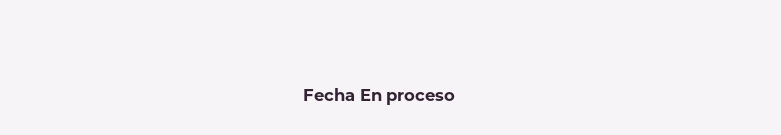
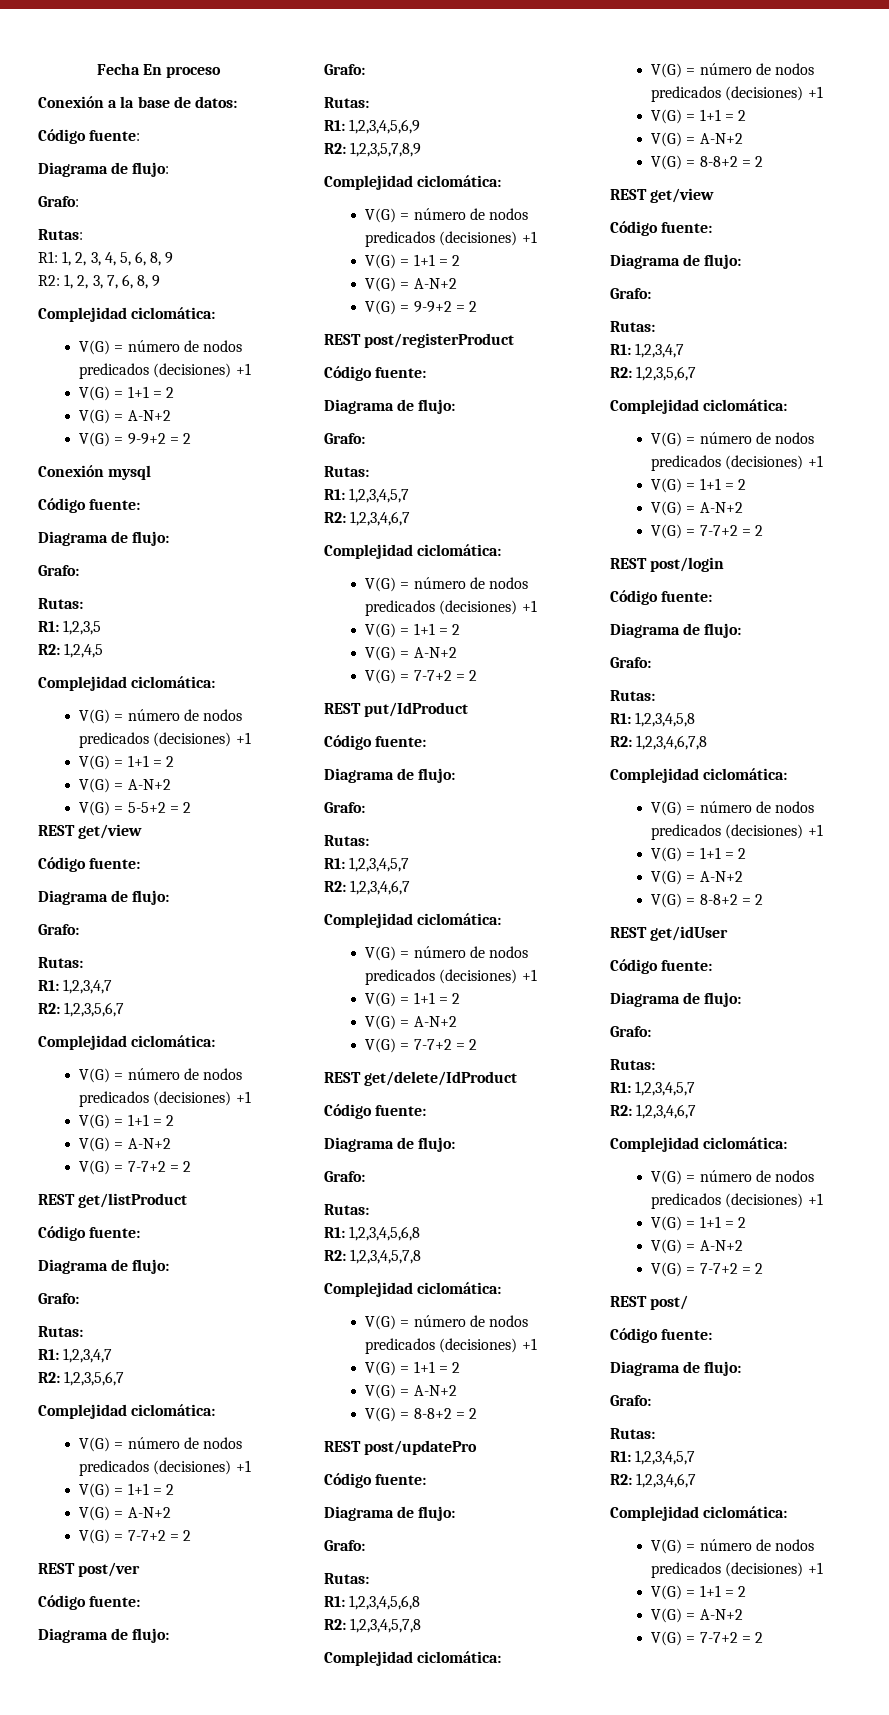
(455, 98) none -> [38,96,237,108] [38,129,141,144] [38,162,170,177] [38,196,79,207] [38,229,83,240] [38,251,174,266] [38,274,161,289] [38,307,216,322] [79,340,243,355] [79,363,251,379] [79,386,175,401] [79,409,171,424] [79,432,192,447] [38,465,152,480] [38,498,141,513] [38,531,170,546] [38,565,79,576] [38,598,83,609] [38,620,102,635] [38,643,104,658] [38,676,216,691] [79,709,243,724] [79,732,251,748] [79,755,175,770] [79,778,171,793] [79,801,192,816] [38,824,143,839] [38,857,141,872] [38,890,170,905] [38,924,79,935] [38,957,83,968] [38,979,113,994] [38,1002,125,1017] [38,1035,216,1050] [79,1068,243,1083] [79,1091,251,1107] [79,1114,175,1129] [79,1137,171,1152] [79,1160,192,1175] [38,1193,188,1208] [38,1226,141,1241] [38,1259,170,1274] [38,1293,79,1304] [38,1326,83,1337] [38,1348,113,1363] [38,1371,125,1386] [38,1404,216,1419] [79,1437,243,1452] [79,1460,251,1476] [79,1483,175,1498] [79,1506,171,1521] [79,1529,192,1544] [38,1562,141,1577] [38,1595,141,1610] [38,1628,170,1643] [324,64,365,75] [324,97,369,108] [324,119,421,134] [324,142,422,157] [324,175,502,190] [365,208,529,223] [365,231,537,247] [365,254,461,269] [365,277,457,292] [365,300,478,315] [324,333,515,348] [324,366,427,381] [324,399,456,414] [324,433,365,444] [324,466,369,477] [324,488,410,503] [324,511,411,526] [324,544,502,559] [365,577,529,592] [365,600,537,616] [365,623,461,638] [365,646,457,661] [365,669,478,684] [324,702,469,717] [324,735,427,750] [324,768,456,783] [324,802,365,813] [324,835,369,846] [324,857,410,872] [324,880,411,895] [324,913,502,928] [365,946,529,961] [365,969,537,985] [365,992,461,1007] [365,1015,457,1030] [365,1038,478,1053] [324,1071,518,1086] [324,1104,427,1119] [324,1137,456,1152] [324,1171,365,1182] [324,1204,369,1215] [324,1226,421,1241] [324,1249,422,1264] [324,1282,502,1297] [365,1315,529,1330] [365,1338,537,1354] [365,1361,461,1376] [365,1384,457,1399] [365,1407,478,1422] [324,1440,478,1455] [324,1473,427,1488] [324,1506,456,1521] [324,1540,365,1551] [324,1573,369,1584] [324,1595,421,1610] [324,1618,422,1633] [324,1651,502,1666] [651,63,815,78] [651,86,823,102] [651,109,747,124] [651,132,743,147] [651,155,764,170] [610,188,715,203] [610,221,713,236] [610,254,742,269] [610,288,651,299] [610,321,655,332] [610,343,685,358] [610,366,697,381] [610,399,788,414] [651,432,815,447] [651,455,823,471] [651,478,747,493] [651,501,743,516] [651,524,764,539] [610,557,725,572] [610,590,713,605] [610,623,742,638] [610,657,651,668] [610,690,655,701] [610,712,696,727] [610,735,708,750] [610,768,788,783] [651,801,815,816] [651,824,823,840] [651,847,747,862] [651,870,743,885] [651,893,764,908] [610,926,729,941] [610,959,713,974] [610,992,742,1007] [610,1026,651,1037] [610,1059,655,1070] [610,1081,696,1096] [610,1104,697,1119] [610,1137,788,1152] [651,1170,815,1185] [651,1193,823,1209] [651,1216,747,1231] [651,1239,743,1254] [651,1262,764,1277] [610,1295,689,1310] [610,1328,713,1343] [610,1361,742,1376] [610,1395,651,1406] [610,1428,655,1439] [610,1450,696,1465] [610,1473,697,1488] [610,1506,788,1521] [651,1539,815,1554] [651,1562,823,1578] [651,1585,747,1600] [651,1608,743,1623] [651,1631,764,1646] // Conexión a la base de datos: // Código fuente: // Diagrama de flujo: // Grafo: // Rutas: // R1: 1, 2, 3, 4, 5, 6, 8, 9 // R2: 1, 2, 3, 7, 6, 8, 9 // Complejidad ciclomática: // V(G) = número de nodos predicados (decisiones) +1 // V(G) = 1+1 = 2 // V(G) = A-N+2 // V(G) = 9-9+2 = 2 // Conexión mysql // Código fuente: // Diagrama de flujo: // Grafo: // Rutas: // R1: 1,2,3,5 // R2: 1,2,4,5 // Complejidad ciclomática: // V(G) = número de nodos predicados (decisiones) +1 // V(G) = 1+1 = 2 // V(G) = A-N+2 // V(G) = 5-5+2 = 2 // REST get/view // Código fuente: // Diagrama de flujo: // Grafo: // Rutas: // R1: 1,2,3,4,7 // R2: 1,2,3,5,6,7 // Complejidad ciclomática: // V(G) = número de nodos predicados (decisiones) +1 // V(G) = 1+1 = 2 // V(G) = A-N+2 // V(G) = 7-7+2 = 2 // REST get/listProduct // Código fuente: // Diagrama de flujo: // Grafo: // Rutas: // R1: 1,2,3,4,7 // R2: 1,2,3,5,6,7 // Complejidad ciclomática: // V(G) = número de nodos predicados (decisiones) +1 // V(G) = 1+1 = 2 // V(G) = A-N+2 // V(G) = 7-7+2 = 2 // REST post/ver // Código fuente: // Diagrama de flujo: // Grafo: // Rutas: // R1: 1,2,3,4,5,6,9 // R2: 1,2,3,5,7,8,9 // Complejidad ciclomática: // V(G) = número de nodos predicados (decisiones) +1 // V(G) = 1+1 = 2 // V(G) = A-N+2 // V(G) = 9-9+2 = 2 // REST post/registerProduct // Código fuente: // Diagrama de flujo: // Grafo: // Rutas: // R1: 1,2,3,4,5,7 // R2: 1,2,3,4,6,7 // Complejidad ciclomática: // V(G) = número de nodos predicados (decisiones) +1 // V(G) = 1+1 = 2 // V(G) = A-N+2 // V(G) = 7-7+2 = 2 // REST put/IdProduct // Código fuente: // Diagrama de flujo: // Grafo: // Rutas: // R1: 1,2,3,4,5,7 // R2: 1,2,3,4,6,7 // Complejidad ciclomática: // V(G) = número de nodos predicados (decisiones) +1 // V(G) = 1+1 = 2 // V(G) = A-N+2 // V(G) = 7-7+2 = 2 // REST get/delete/IdProduct // Código fuente: // Diagrama de flujo: // Grafo: // Rutas: // R1: 1,2,3,4,5,6,8 // R2: 1,2,3,4,5,7,8 // Complejidad ciclomática: // V(G) = número de nodos predicados (decisiones) +1 // V(G) = 1+1 = 2 // V(G) = A-N+2 // V(G) = 8-8+2 = 2 // REST post/updatePro // Código fuente: // Diagrama de flujo: // Grafo: // Rutas: // R1: 1,2,3,4,5,6,8 // R2: 1,2,3,4,5,7,8 // Complejidad ciclomática: // V(G) = número de nodos predicados (decisiones) +1 // V(G) = 1+1 = 2 // V(G) = A-N+2 // V(G) = 8-8+2 = 2 // REST get/view // Código fuente: // Diagrama de flujo: // Grafo: // Rutas: // R1: 1,2,3,4,7 // R2: 1,2,3,5,6,7 // Complejidad ciclomática: // V(G) = número de nodos predicados (decisiones) +1 // V(G) = 1+1 = 2 // V(G) = A-N+2 // V(G) = 7-7+2 = 2 // REST post/login // Código fuente: // Diagrama de flujo: // Grafo: // Rutas: // R1: 1,2,3,4,5,8 // R2: 1,2,3,4,6,7,8 // Complejidad ciclomática: // V(G) = número de nodos predicados (decisiones) +1 // V(G) = 1+1 = 2 // V(G) = A-N+2 // V(G) = 8-8+2 = 2 // REST get/idUser // Código fuente: // Diagrama de flujo: // Grafo: // Rutas: // R1: 1,2,3,4,5,7 // R2: 1,2,3,4,6,7 // Complejidad ciclomática: // V(G) = número de nodos predicados (decisiones) +1 // V(G) = 1+1 = 2 // V(G) = A-N+2 // V(G) = 7-7+2 = 2 // REST post/ // Código fuente: // Diagrama de flujo: // Grafo: // Rutas: // R1: 1,2,3,4,5,7 // R2: 1,2,3,4,6,7 // Complejidad ciclomática: // V(G) = número de nodos predicados (decisiones) +1 // V(G) = 1+1 = 2 // V(G) = A-N+2 // V(G) = 7-7+2 = 2

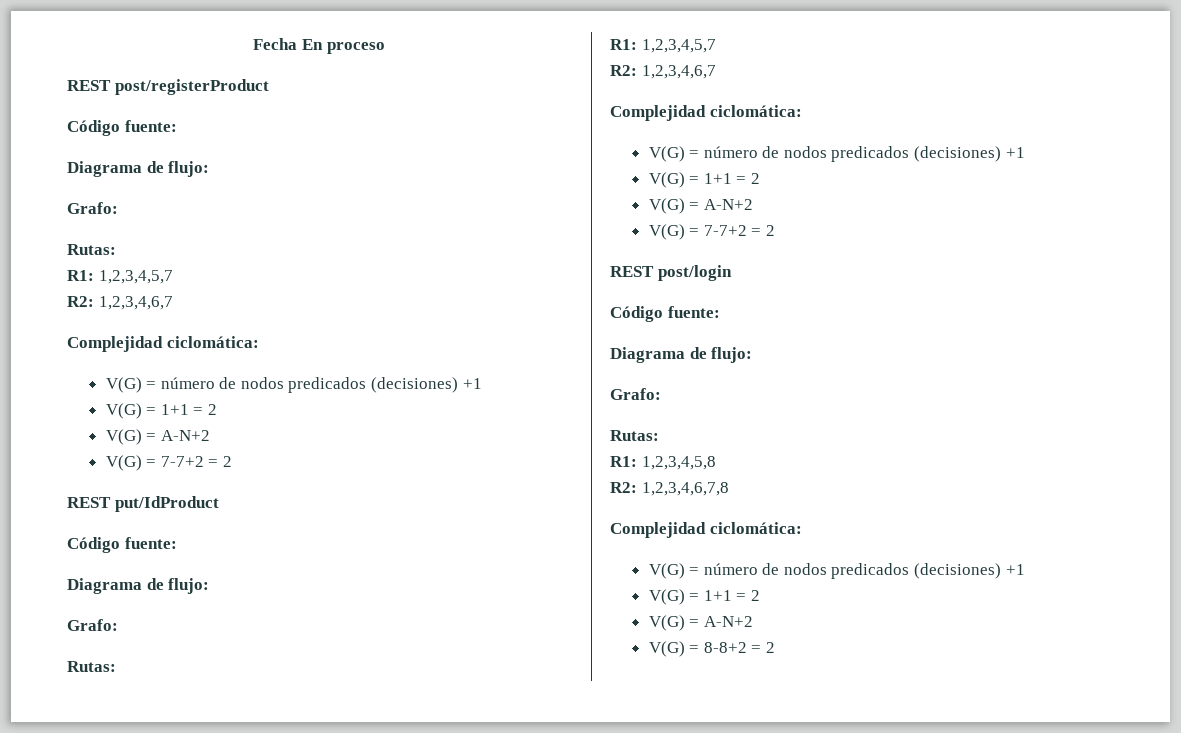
[38,96,237,108] [38,129,141,144] [38,162,170,177] [38,196,79,207] [38,229,83,240] [38,251,174,266] [38,274,161,289] [38,307,216,322] [79,340,243,355] [79,363,251,379] [79,386,175,401] [79,409,171,424] [79,432,192,447] [38,465,152,480] [38,498,141,513] [38,531,170,546] [38,565,79,576] [38,598,83,609] [38,620,102,635] [38,643,104,658] [38,676,216,691] [79,709,243,724] [79,732,251,748] [79,755,175,770] [79,778,171,793] [79,801,192,816] [38,824,143,839] [38,857,141,872] [38,890,170,905] [38,924,79,935] [38,957,83,968] [38,979,113,994] [38,1002,125,1017] [38,1035,216,1050] [79,1068,243,1083] [79,1091,251,1107] [79,1114,175,1129] [79,1137,171,1152] [79,1160,192,1175] [38,1193,188,1208] [38,1226,141,1241] [38,1259,170,1274] [38,1293,79,1304] [38,1326,83,1337] [38,1348,113,1363] [38,1371,125,1386] [38,1404,216,1419] [79,1437,243,1452] [79,1460,251,1476] [79,1483,175,1498] [79,1506,171,1521] [79,1529,192,1544] [38,1562,141,1577] [38,1595,141,1610] [38,1628,170,1643] [324,64,365,75] [324,97,369,108] [324,119,421,134] [324,142,422,157] [324,175,502,190] [365,208,529,223] [365,231,537,247] [365,254,461,269] [365,277,457,292] [365,300,478,315] // Conexión a la base de datos: // Código fuente: // Diagrama de flujo: // Grafo: // Rutas: // R1: 1, 2, 3, 4, 5, 6, 8, 9 // R2: 1, 2, 3, 7, 6, 8, 9 // Complejidad ciclomática: // V(G) = número de nodos predicados (decisiones) +1 // V(G) = 1+1 = 2 // V(G) = A-N+2 // V(G) = 9-9+2 = 2 // Conexión mysql // Código fuente: // Diagrama de flujo: // Grafo: // Rutas: // R1: 1,2,3,5 // R2: 1,2,4,5 // Complejidad ciclomática: // V(G) = número de nodos predicados (decisiones) +1 // V(G) = 1+1 = 2 // V(G) = A-N+2 // V(G) = 5-5+2 = 2 // REST get/view // Código fuente: // Diagrama de flujo: // Grafo: // Rutas: // R1: 1,2,3,4,7 // R2: 1,2,3,5,6,7 // Complejidad ciclomática: // V(G) = número de nodos predicados (decisiones) +1 // V(G) = 1+1 = 2 // V(G) = A-N+2 // V(G) = 7-7+2 = 2 // REST get/listProduct // Código fuente: // Diagrama de flujo: // Grafo: // Rutas: // R1: 1,2,3,4,7 // R2: 1,2,3,5,6,7 // Complejidad ciclomática: // V(G) = número de nodos predicados (decisiones) +1 // V(G) = 1+1 = 2 // V(G) = A-N+2 // V(G) = 7-7+2 = 2 // REST post/ver // Código fuente: // Diagrama de flujo: // Grafo: // Rutas: // R1: 1,2,3,4,5,6,9 // R2: 1,2,3,5,7,8,9 // Complejidad ciclomática: // V(G) = número de nodos predicados (decisiones) +1 // V(G) = 1+1 = 2 // V(G) = A-N+2 // V(G) = 9-9+2 = 2 -> (385, 48) none
[324,1071,518,1086] [324,1104,427,1119] [324,1137,456,1152] [324,1171,365,1182] [324,1204,369,1215] [324,1226,421,1241] [324,1249,422,1264] [324,1282,502,1297] [365,1315,529,1330] [365,1338,537,1354] [365,1361,461,1376] [365,1384,457,1399] [365,1407,478,1422] [324,1440,478,1455] [324,1473,427,1488] [324,1506,456,1521] [324,1540,365,1551] [324,1573,369,1584] [324,1595,421,1610] [324,1618,422,1633] [324,1651,502,1666] [651,63,815,78] [651,86,823,102] [651,109,747,124] [651,132,743,147] [651,155,764,170] [610,188,715,203] [610,221,713,236] [610,254,742,269] [610,288,651,299] [610,321,655,332] [610,343,685,358] [610,366,697,381] [610,399,788,414] [651,432,815,447] [651,455,823,471] [651,478,747,493] [651,501,743,516] [651,524,764,539] // REST get/delete/IdProduct // Código fuente: // Diagrama de flujo: // Grafo: // Rutas: // R1: 1,2,3,4,5,6,8 // R2: 1,2,3,4,5,7,8 // Complejidad ciclomática: // V(G) = número de nodos predicados (decisiones) +1 // V(G) = 1+1 = 2 // V(G) = A-N+2 // V(G) = 8-8+2 = 2 // REST post/updatePro // Código fuente: // Diagrama de flujo: // Grafo: // Rutas: // R1: 1,2,3,4,5,6,8 // R2: 1,2,3,4,5,7,8 // Complejidad ciclomática: // V(G) = número de nodos predicados (decisiones) +1 // V(G) = 1+1 = 2 // V(G) = A-N+2 // V(G) = 8-8+2 = 2 // REST get/view // Código fuente: // Diagrama de flujo: // Grafo: // Rutas: // R1: 1,2,3,4,7 // R2: 1,2,3,5,6,7 // Complejidad ciclomática: // V(G) = número de nodos predicados (decisiones) +1 // V(G) = 1+1 = 2 // V(G) = A-N+2 // V(G) = 7-7+2 = 2 -> (775, 230) none
[610,926,729,941] [610,959,713,974] [610,992,742,1007] [610,1026,651,1037] [610,1059,655,1070] [610,1081,696,1096] [610,1104,697,1119] [610,1137,788,1152] [651,1170,815,1185] [651,1193,823,1209] [651,1216,747,1231] [651,1239,743,1254] [651,1262,764,1277] [610,1295,689,1310] [610,1328,713,1343] [610,1361,742,1376] [610,1395,651,1406] [610,1428,655,1439] [610,1450,696,1465] [610,1473,697,1488] [610,1506,788,1521] [651,1539,815,1554] [651,1562,823,1578] [651,1585,747,1600] [651,1608,743,1623] [651,1631,764,1646] // REST get/idUser // Código fuente: // Diagrama de flujo: // Grafo: // Rutas: // R1: 1,2,3,4,5,7 // R2: 1,2,3,4,6,7 // Complejidad ciclomática: // V(G) = número de nodos predicados (decisiones) +1 // V(G) = 1+1 = 2 // V(G) = A-N+2 // V(G) = 7-7+2 = 2 // REST post/ // Código fuente: // Diagrama de flujo: // Grafo: // Rutas: // R1: 1,2,3,4,5,7 // R2: 1,2,3,4,6,7 // Complejidad ciclomática: // V(G) = número de nodos predicados (decisiones) +1 // V(G) = 1+1 = 2 // V(G) = A-N+2 // V(G) = 7-7+2 = 2 -> (775, 647) none

